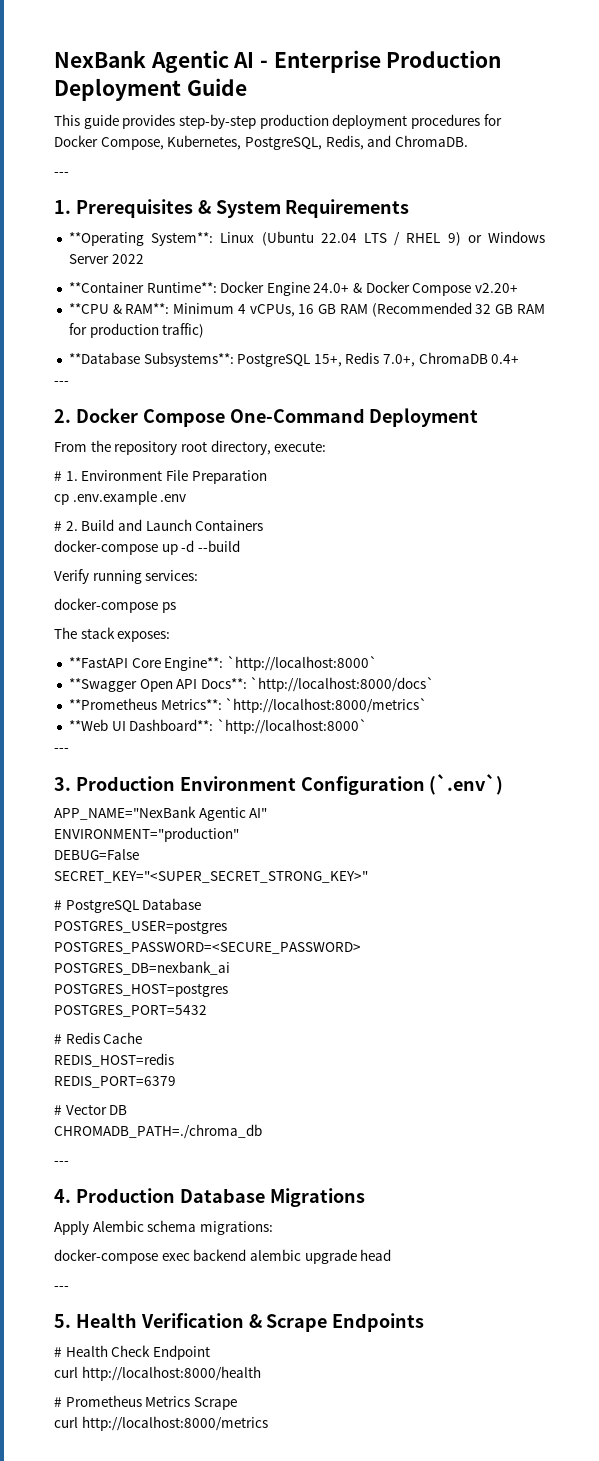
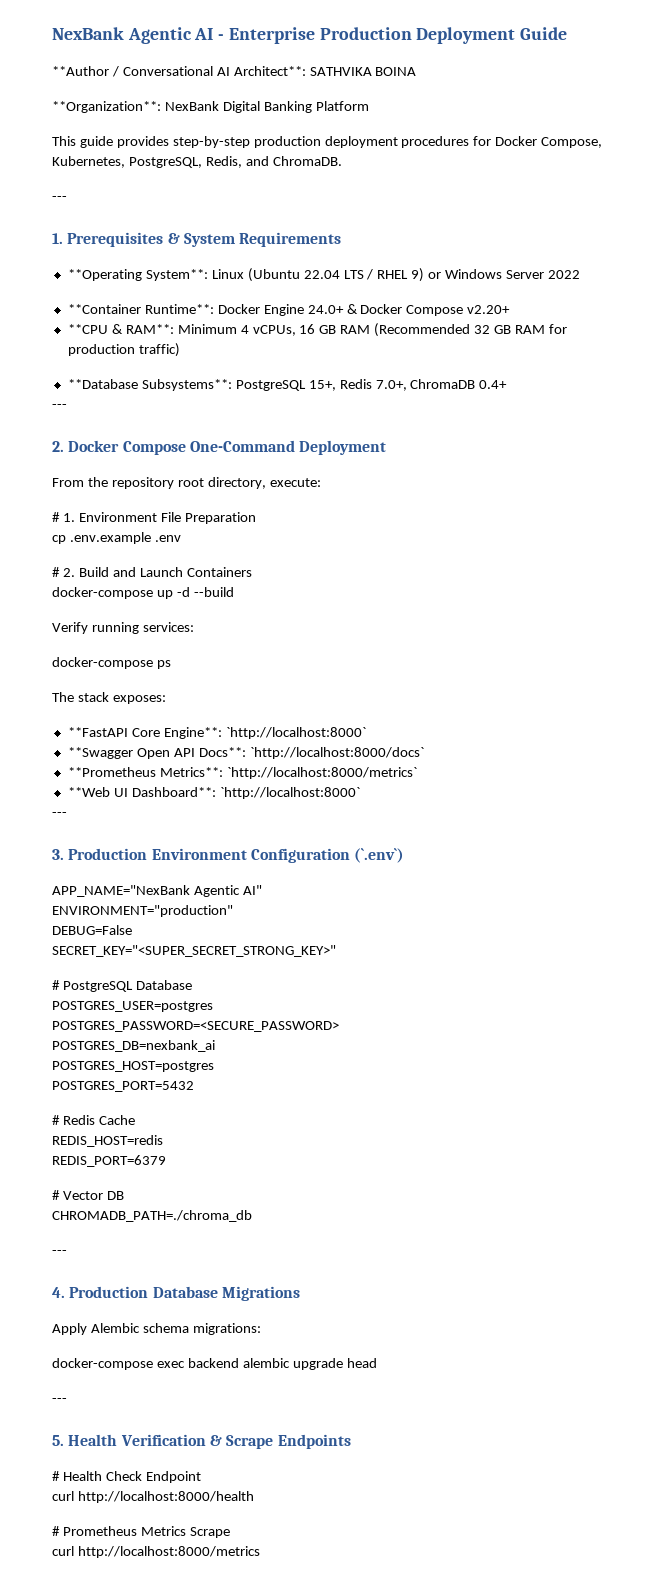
(247, 87) none -> [52,66,417,77] [52,101,369,113] // **Author / Conversational AI Architect**: SATHVIKA BOINA // **Organization**: NexBank Digital Banking Platform

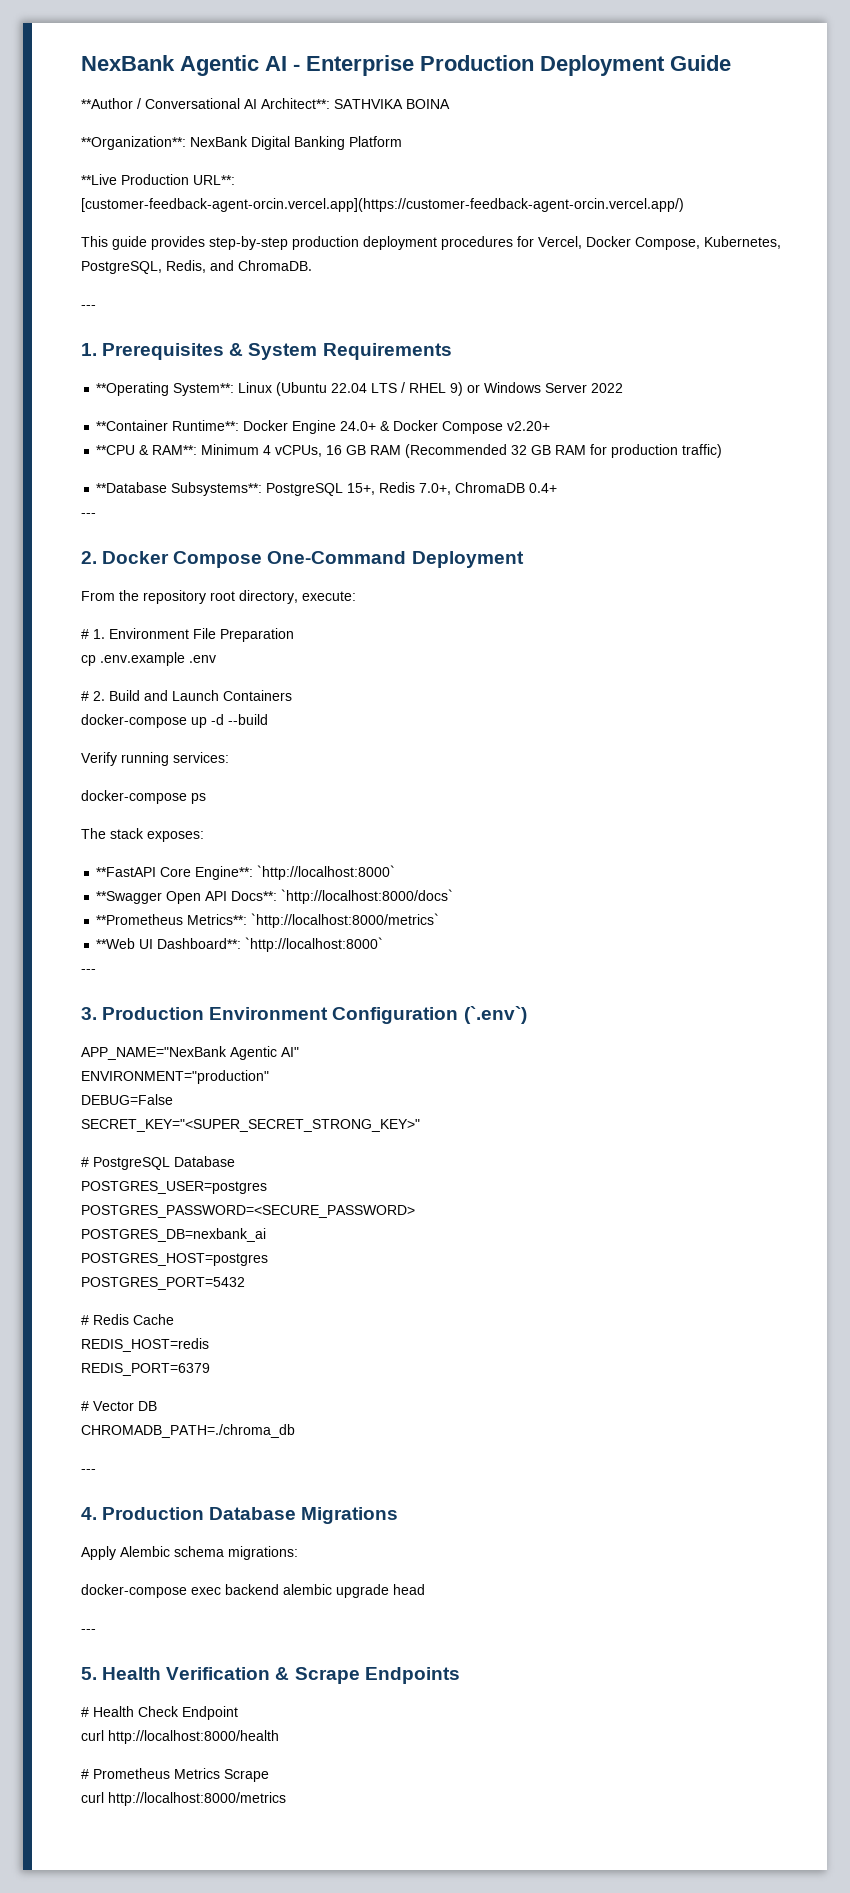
(369, 106) none -> [81,174,235,185] [81,198,684,212] // **Live Production URL**: [customer-feedback-agent-orcin.vercel.app](https://customer-feedback-agent-orcin.vercel.app/)
(492, 141) none -> [538,236,582,249] Vercel,

